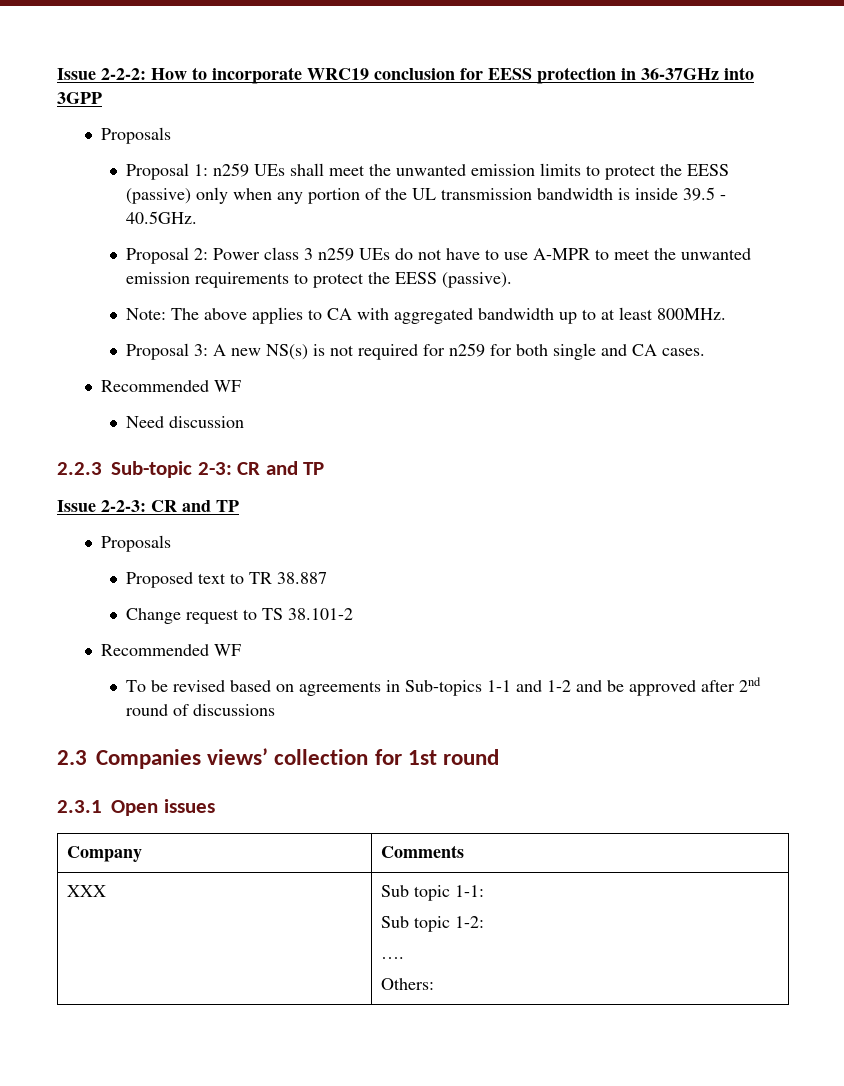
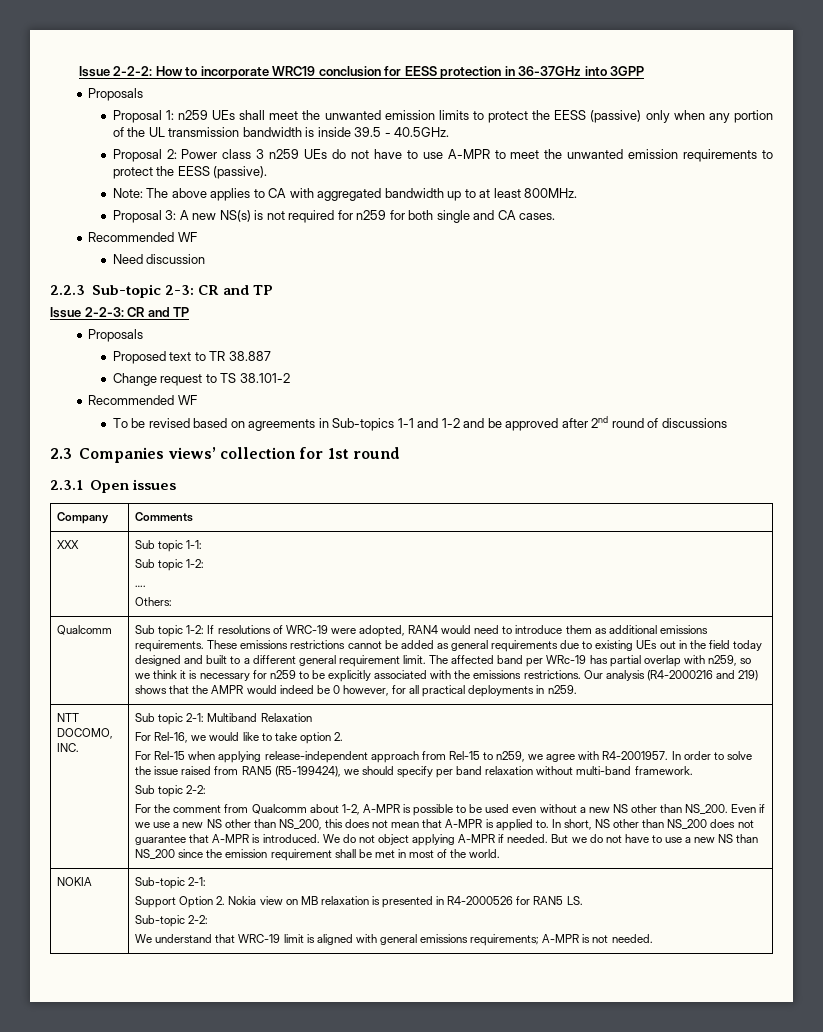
(434, 984) none -> [57,625,113,635] [135,625,708,637] [135,640,762,652] [135,655,752,667] [135,670,759,682] [135,685,577,697] [57,713,80,722] [57,728,114,739] [57,743,80,752] [135,713,312,725] [135,732,343,744] [135,751,752,763] [135,766,693,778] [135,785,207,797] [135,804,766,816] [135,819,754,831] [135,834,759,846] [135,849,501,861] [57,877,93,886] [135,877,207,889] [135,896,583,908] [135,915,209,927] [135,934,653,946] // Qualcomm | Sub topic 1-2: If resolutions of WRC-19 were adopted, RAN4 would need to introduce them as additional emissions requirements. These emissions restrictions cannot be added as general requirements due to existing UEs out in the field today designed and built to a different general requirement limit. The affected band per WRc-19 has partial overlap with n259, so we think it is necessary for n259 to be explicitly associated with the emissions restrictions. Our analysis (R4-2000216 and 219) shows that the AMPR would indeed be 0 however, for all practical deployments in n259. // NTT DOCOMO, INC. | Sub topic 2-1: Multiband Relaxation // For Rel-16, we would like to take option 2. // For Rel-15 when applying release-independent approach from Rel-15 to n259, we agree with R4-2001957. In order to solve the issue raised from RAN5 (R5-199424), we should specify per band relaxation without multi-band framework. // Sub topic 2-2: // For the comment from Qualcomm about 1-2, A-MPR is possible to be used even without a new NS other than NS_200. Even if we use a new NS other than NS_200, this does not mean that A-MPR is applied to. In short, NS other than NS_200 does not guarantee that A-MPR is introduced. We do not object applying A-MPR if needed. But we do not have to use a new NS than NS_200 since the emission requirement shall be met in most of the world. // NOKIA | Sub-topic 2-1: // Support Option 2. Nokia view on MB relaxation is presented in R4-2000526 for RAN5 LS. // Sub-topic 2-2: // We understand that WRC-19 limit is aligned with general emissions requirements; A-MPR is not needed.

